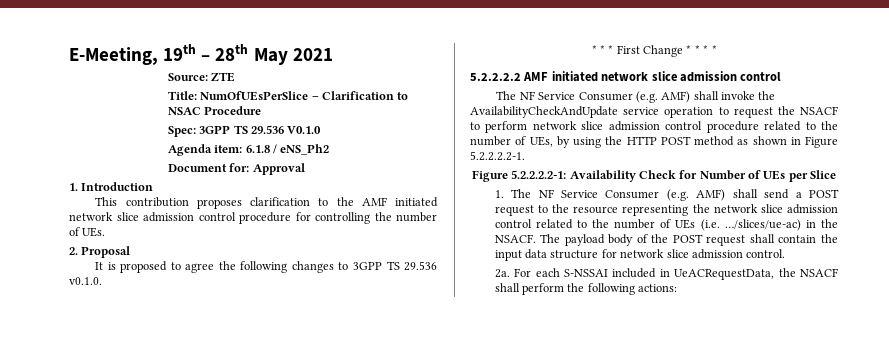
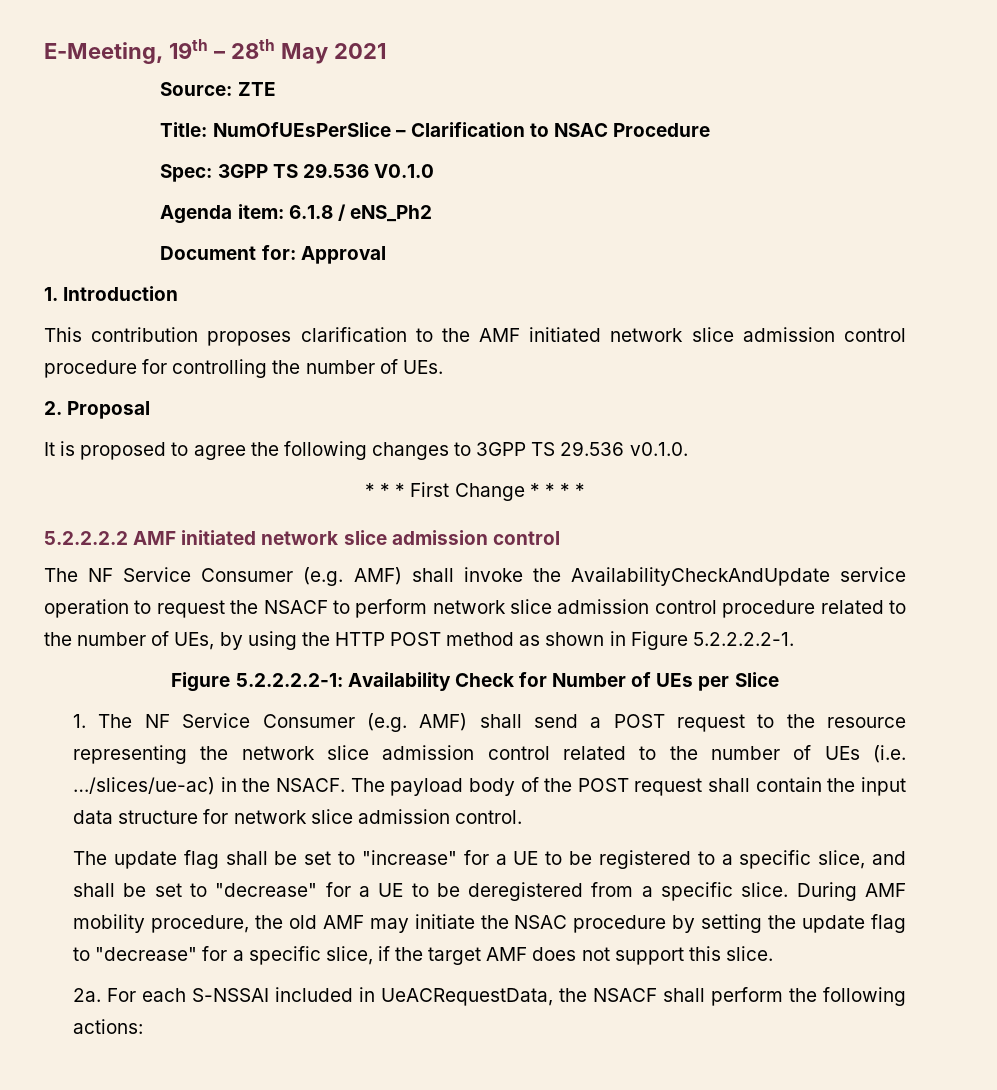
(786, 253) none -> [73,850,906,869] [73,882,906,901] [73,914,906,933] [73,946,773,965] // The update flag shall be set to "increase" for a UE to be registered to a specific slice, and shall be set to "decrease" for a UE to be deregistered from a specific slice. During AMF mobility procedure, the old AMF may initiate the NSAC procedure by setting the update flag to "decrease" for a specific slice, if the target AMF does not support this slice.

